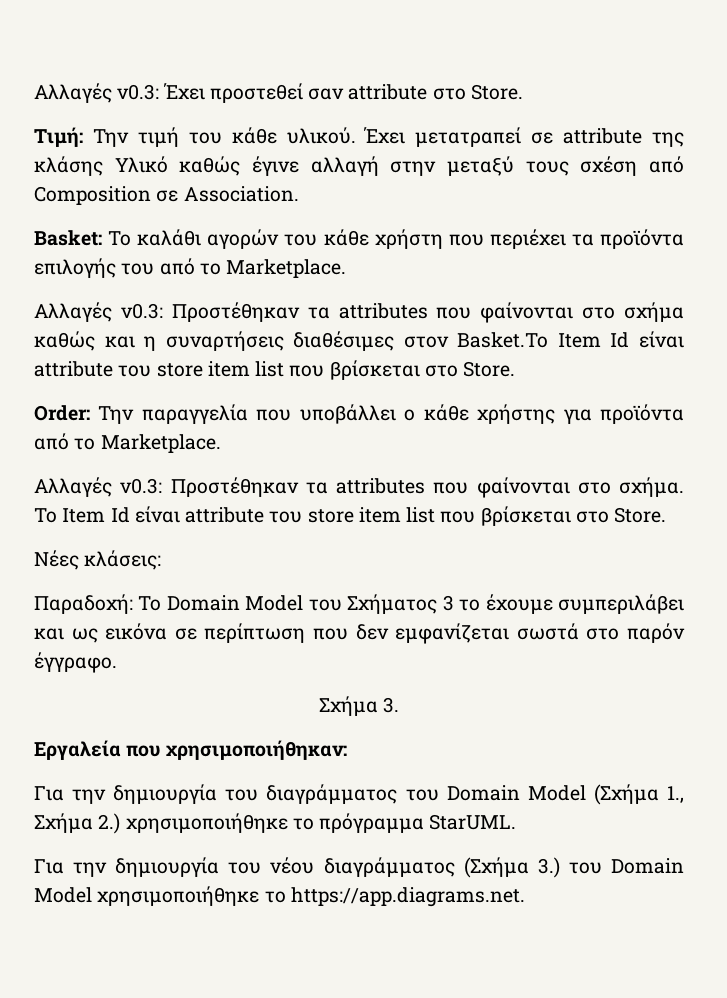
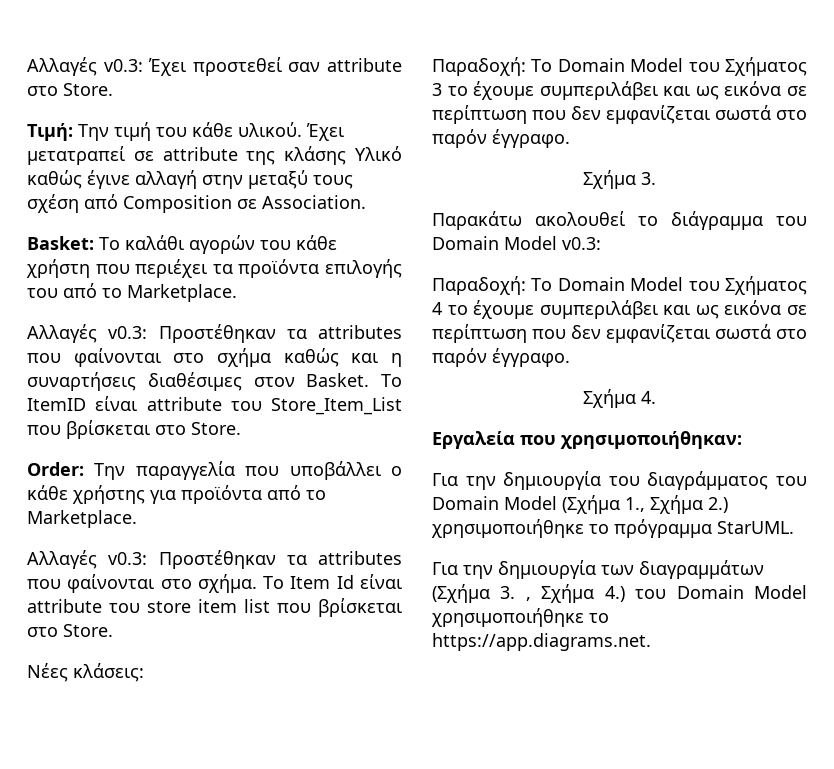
[457,331,684,348] [34,361,285,377] Basket.Το Item Id είναι attribute του store item list -> [306,373,402,387] [27,396,402,415] Basket. Το ItemID είναι attribute του Store_Item_List
(400, 705) none -> [432,211,807,230] [432,236,601,250] [432,276,807,295] [432,300,807,319] [432,324,807,343] [432,348,570,367] [583,389,656,408] // Παρακάτω ακολουθεί το διάγραμμα του Domain Model v0.3: // Παραδοχή: Το Domain Model του Σχήματος 4 το έχουμε συμπεριλάβει και ως εικόνα σε περίπτωση που δεν εμφανίζεται σωστά στο παρόν έγγραφο. // Σχήμα 4.
[228,857,560,878] του νέου διαγράμματος (Σχήμα 3.) -> [601,560,764,579] [432,584,625,603] των διαγραμμάτων (Σχήμα 3. , Σχήμα 4.)

